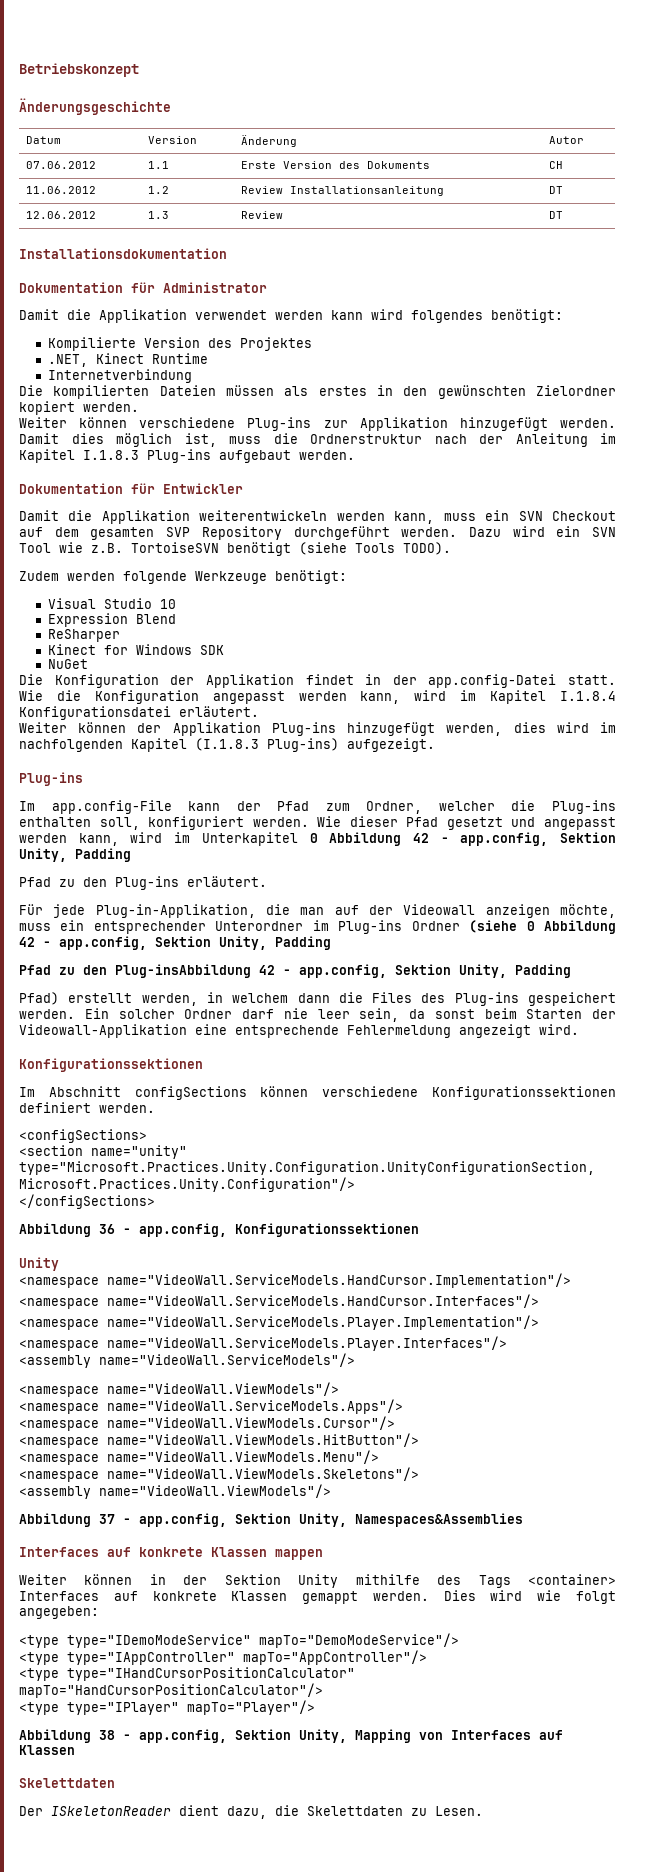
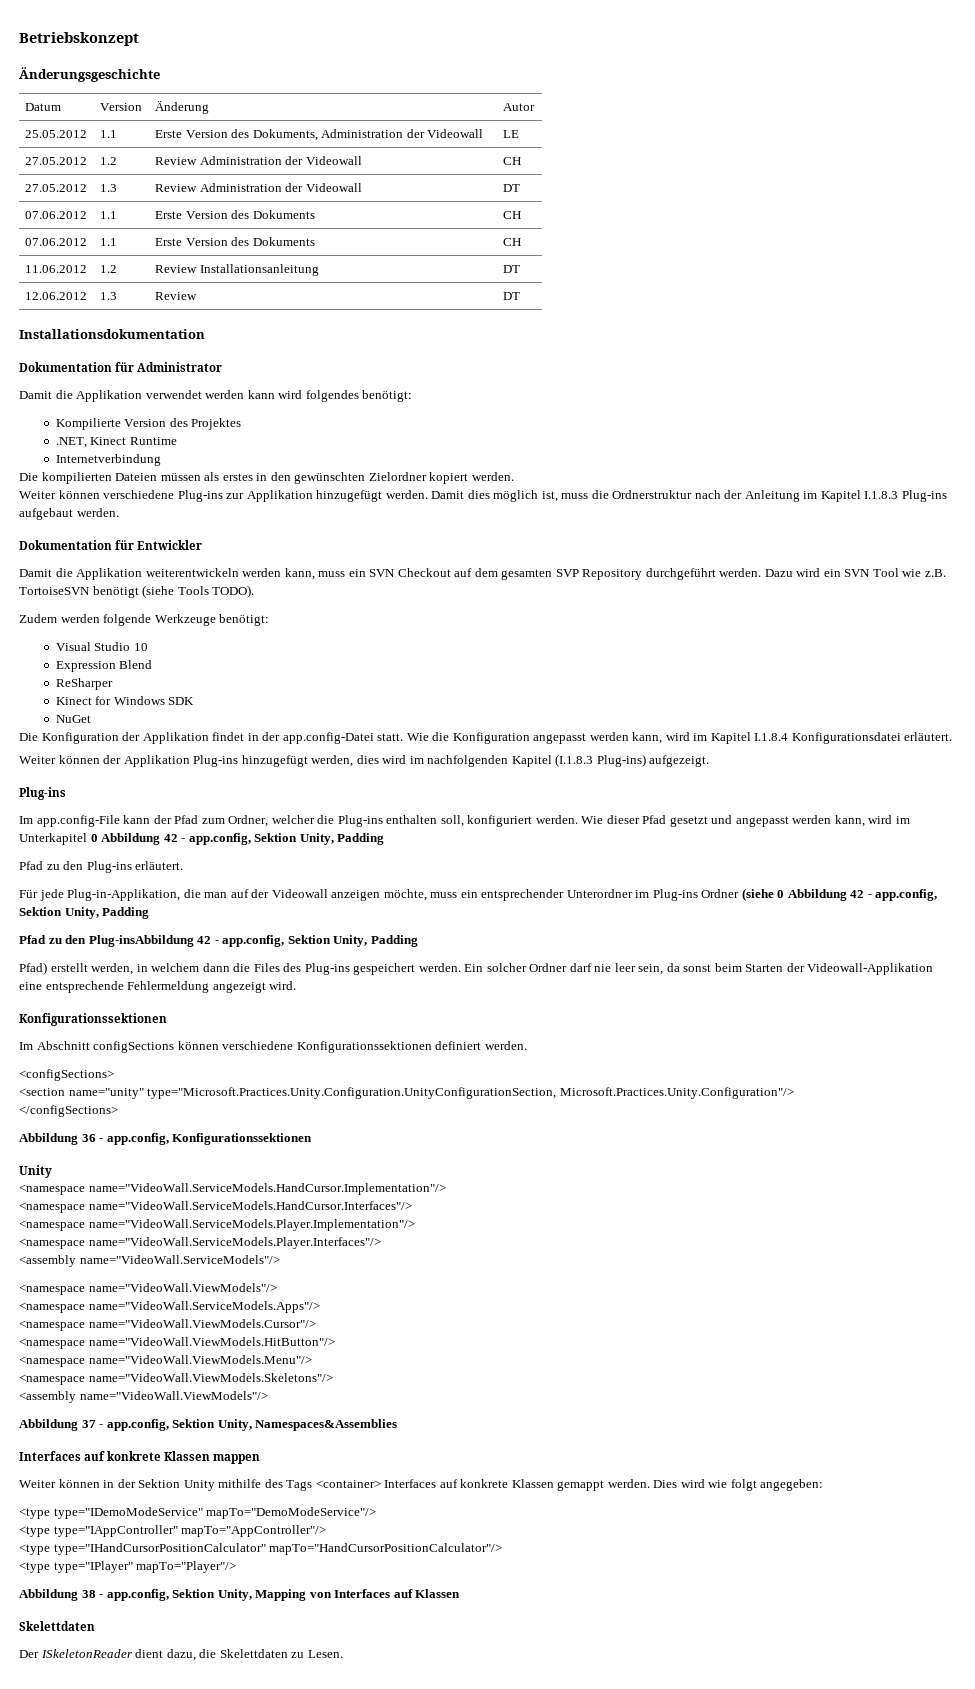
(585, 140) none -> [25,130,88,138] [100,130,118,138] [155,129,484,141] [503,130,520,138] [25,157,88,165] [100,157,118,165] [155,156,362,165] [503,157,522,165] [25,184,88,192] [100,184,118,192] [155,183,362,192] [503,184,521,192] [25,211,88,219] [100,211,118,219] [155,210,315,219] [503,211,522,219] // 25.05.2012 | 1.1 | Erste Version des Dokuments, Administration der Videowall | LE // 27.05.2012 | 1.2 | Review Administration der Videowall | CH // 27.05.2012 | 1.3 | Review Administration der Videowall | DT // 07.06.2012 | 1.1 | Erste Version des Dokuments | CH

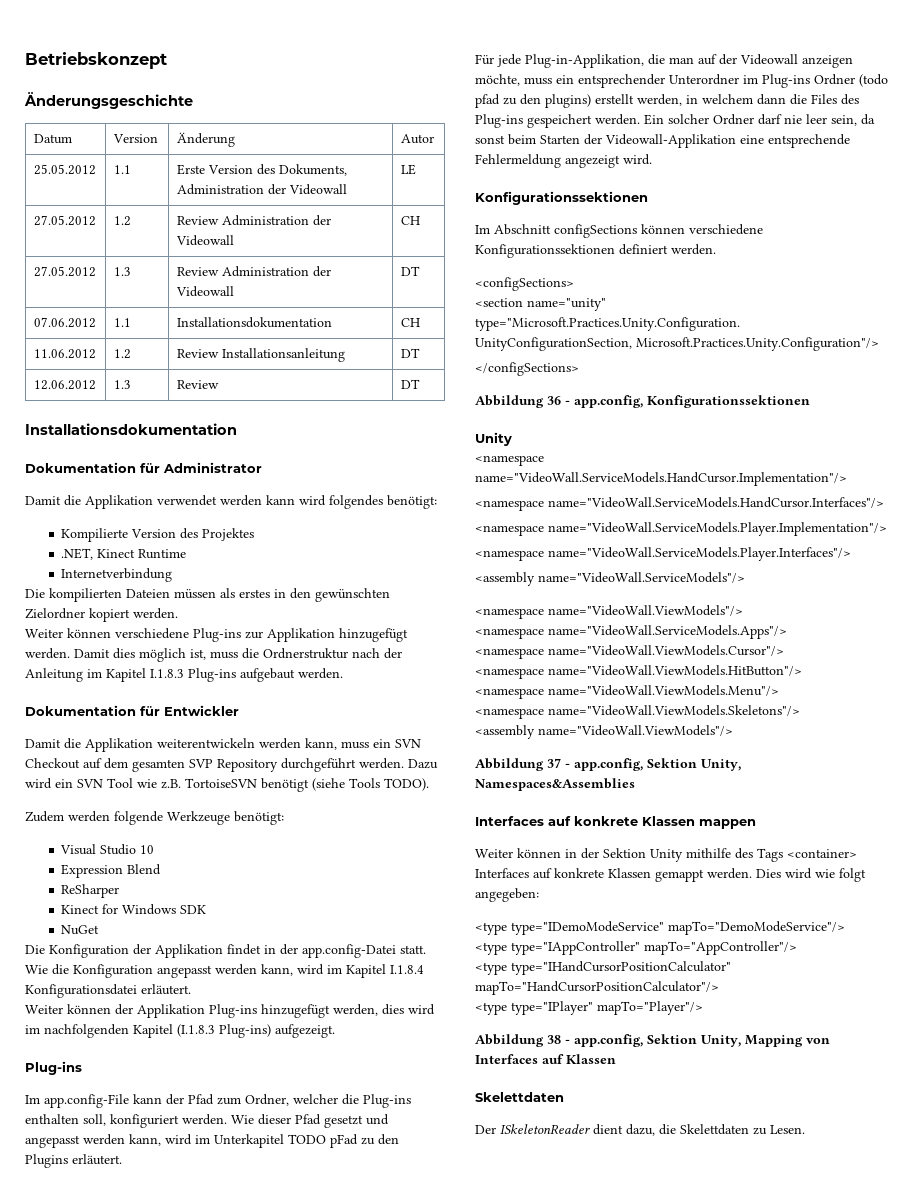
[155,210,315,219] [503,211,522,219] [25,238,88,246] [100,238,118,246] [155,237,315,246] Erste Version des Dokuments | CH // 07.06.2012 | 1.1 | Erste Version des Dokuments -> [176,317,332,328] Installationsdokumentation
[90,833,385,845] [19,861,132,873] 0 Abbildung 42 - app.config, Sektion Unity, Padding // Pfad zu den Plug-ins -> [288,1134,399,1148] [25,1154,68,1168] TODO pFad zu den Plugins
[741,888,938,901] [19,907,150,919] [19,935,418,947] [19,962,47,975] (siehe 0 Abbildung 42 - app.config, Sektion Unity, Padding // Pfad zu den Plug-insAbbildung 42 - app.config, Sektion Unity, Padding // Pfad) -> [859,74,888,87] [475,94,591,108] (todo pfad zu den plugins)

